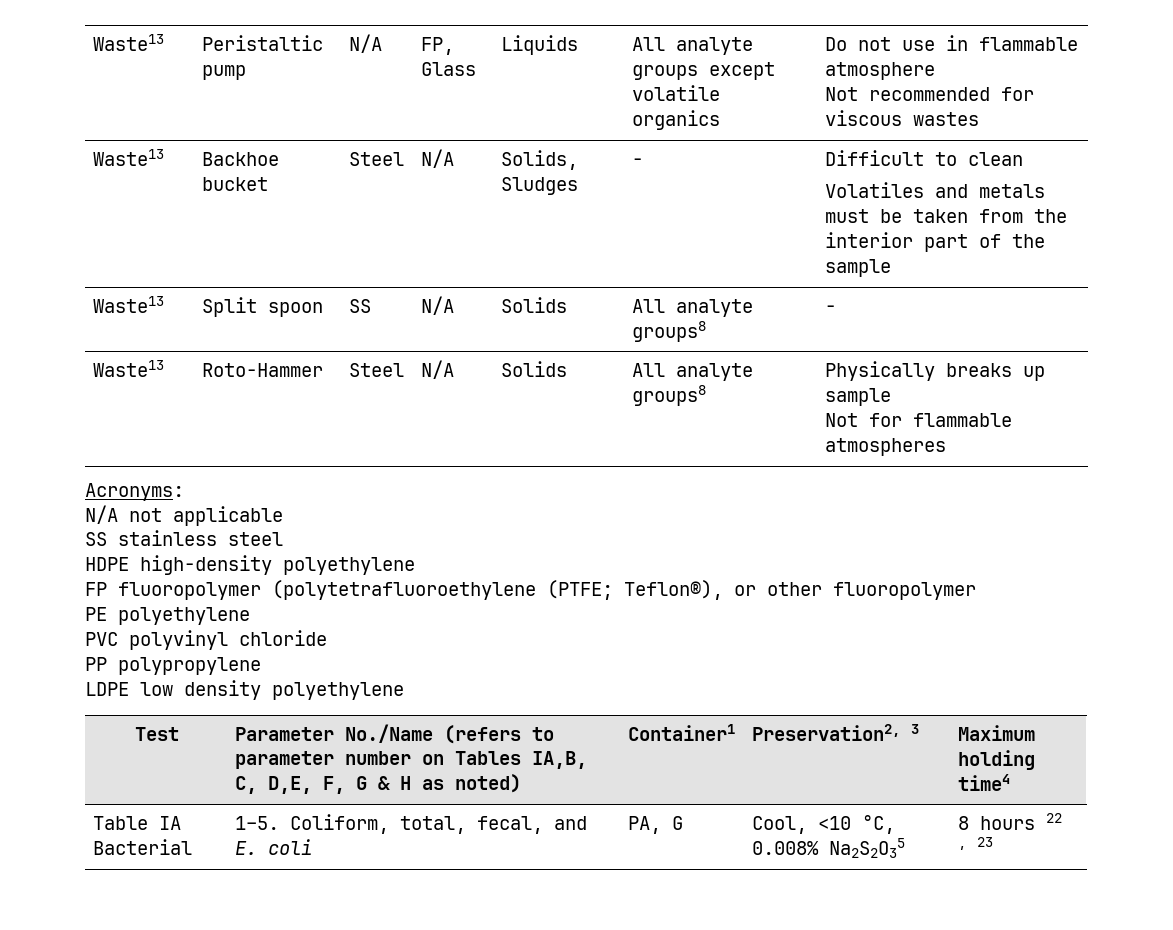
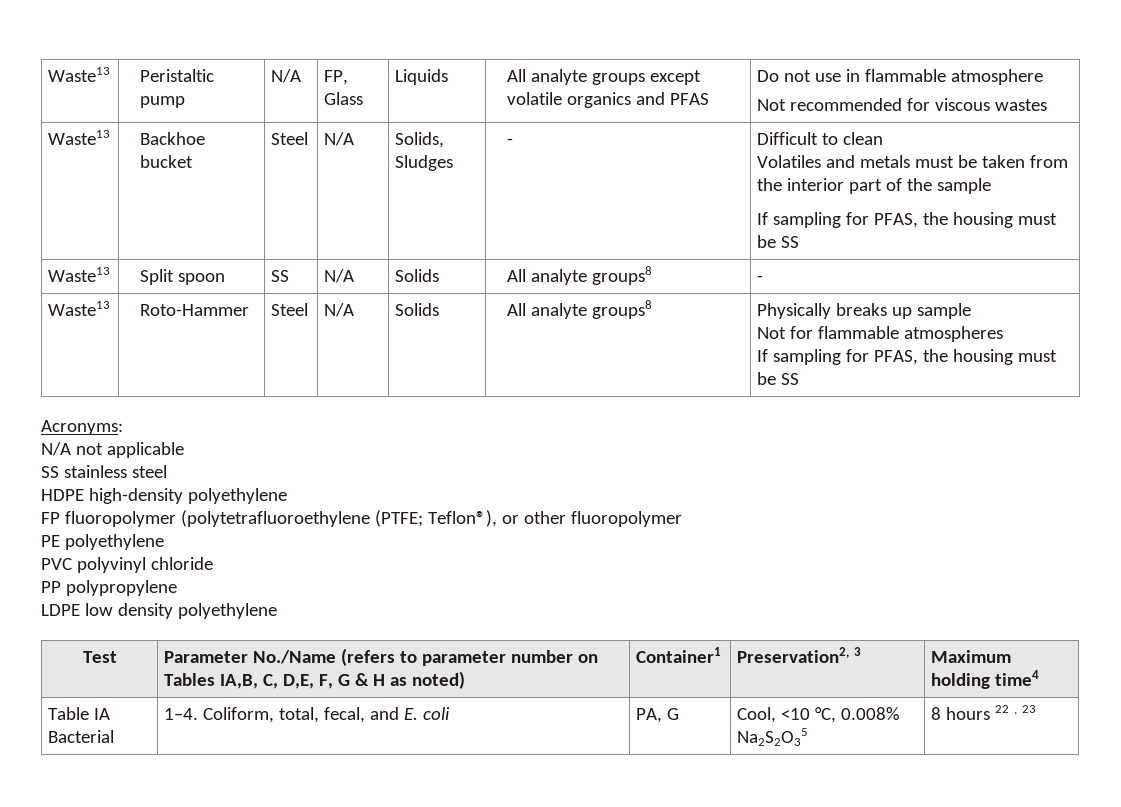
(721, 120) none -> [635,92,709,105] and PFAS
(892, 268) none -> [757,212,1058,228] [757,235,800,248] // If sampling for PFAS, the housing must be SS
(947, 447) none -> [757,349,1058,365] [757,372,800,385] // If sampling for PFAS, the housing must be SS
[235,816,280,830] 1–5. -> [164,708,199,720] 1–4.

